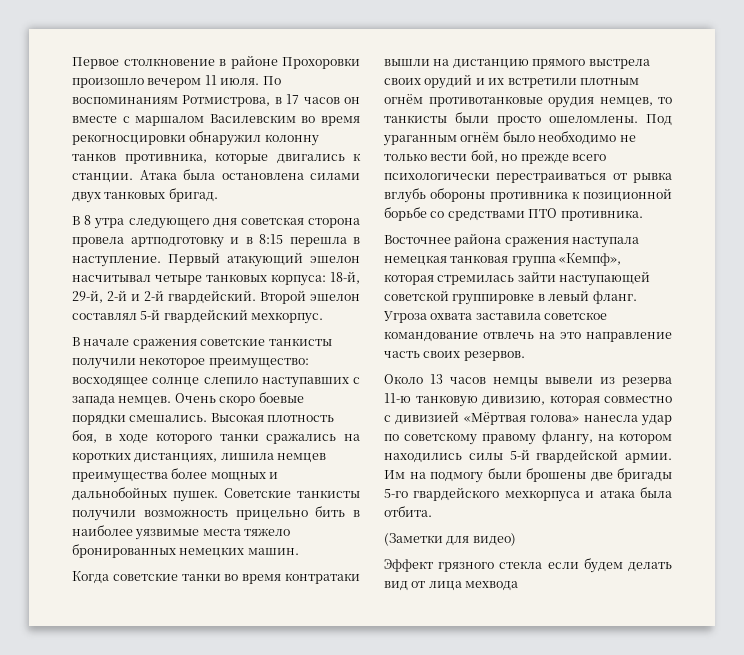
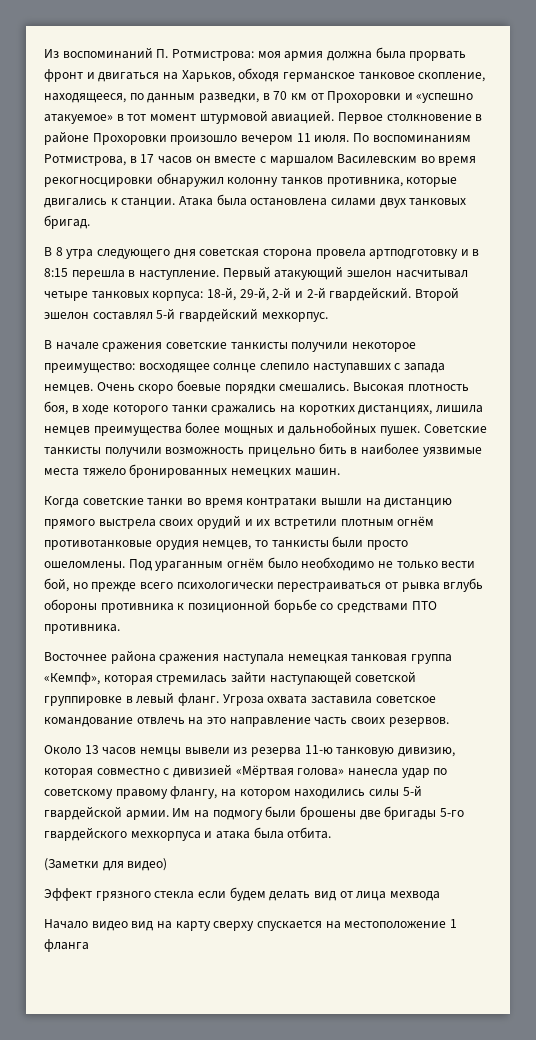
(72, 63) none -> [44,47,467,61] [44,68,486,82] [44,91,474,103] [44,110,335,124] Из воспоминаний П. Ротмистрова: моя армия должна была прорвать фронт и двигаться на Харьков, обходя германское танковое скопление, находящееся, по данным разведки, в 70 км от Прохоровки и «успешно атакуемое» в тот момент штурмовой авиацией.
(519, 586) none -> [44,919,457,931] [44,939,89,952] // Начало видео вид на карту сверху спускается на местоположение 1 фланга

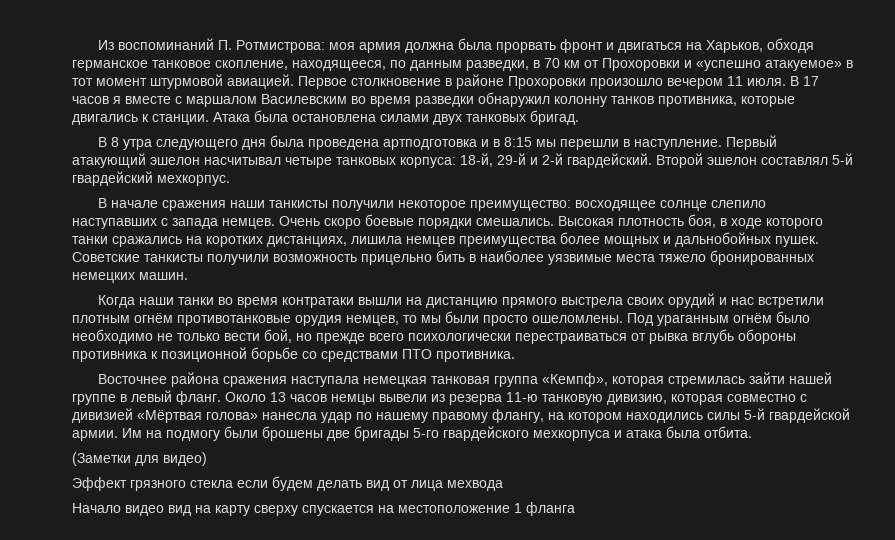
[352,133,471,143] [44,154,137,166] По воспоминаниям Ротмистрова, в -> [790,76,799,86] В
[195,156,211,163] он -> [113,96,121,104] я
[44,177,153,187] рекогносцировки -> [415,96,474,107] разведки
[199,249,459,259] советская сторона провела артподготовку -> [270,135,478,150] была проведена артподготовка
[71,270,125,280] перешла -> [536,139,620,150] мы перешли
[239,287,292,301] 29-й, 2-й -> [497,153,526,165] 29-й
[165,342,227,349] советские -> [230,200,266,208] наши
[82,498,144,505] советские -> [139,297,175,305] наши
[256,519,271,526] их -> [731,297,755,305] нас
[271,540,329,548] танкисты -> [421,315,441,323] мы
[269,671,417,685] [44,692,436,706] [44,717,449,727] наступающей советской группировке в левый фланг. Угроза охвата заставила советское командование отвлечь на это направление часть своих резервов. // -> [789,372,833,384] [72,390,221,405] нашей группе в левый фланг.
[44,789,113,799] советскому -> [376,412,428,423] нашему

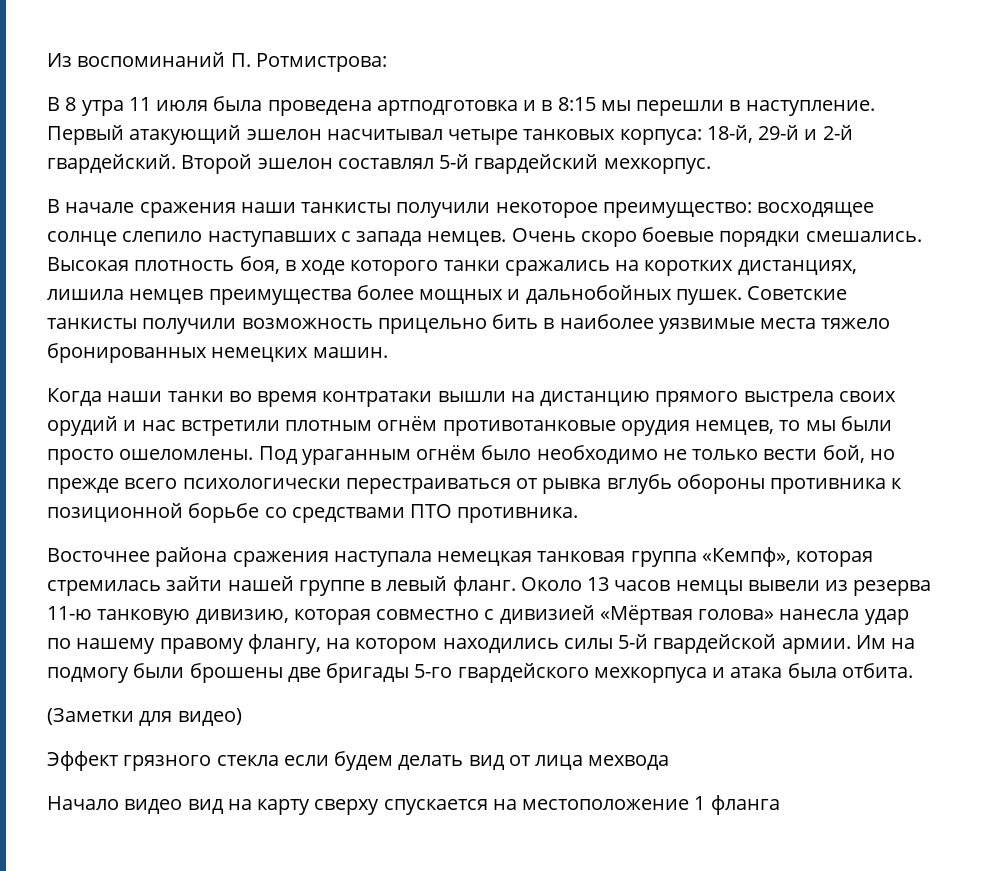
[329,38,815,53] [72,58,853,71] [72,74,819,89] [72,92,795,107] [72,110,579,125] моя армия должна была прорвать фронт и двигаться на Харьков, обходя германское танковое скопление, находящееся, по данным разведки, в 70 км от Прохоровки и «успешно атакуемое» в тот момент штурмовой авиацией. Первое столкновение в районе Прохоровки произошло вечером 11 июля. В 17 часов я вместе с маршалом Василевским во время разведки обнаружил колонну танков противника, которые двигались к станции. Атака была остановлена силами двух танковых бригад. -> (387, 62) none
[156,139,267,150] следующего дня -> [128,97,209,111] 11 июля

